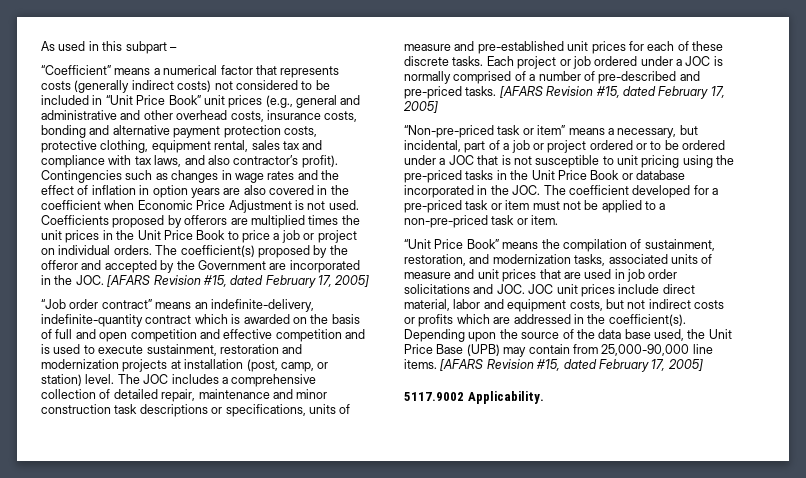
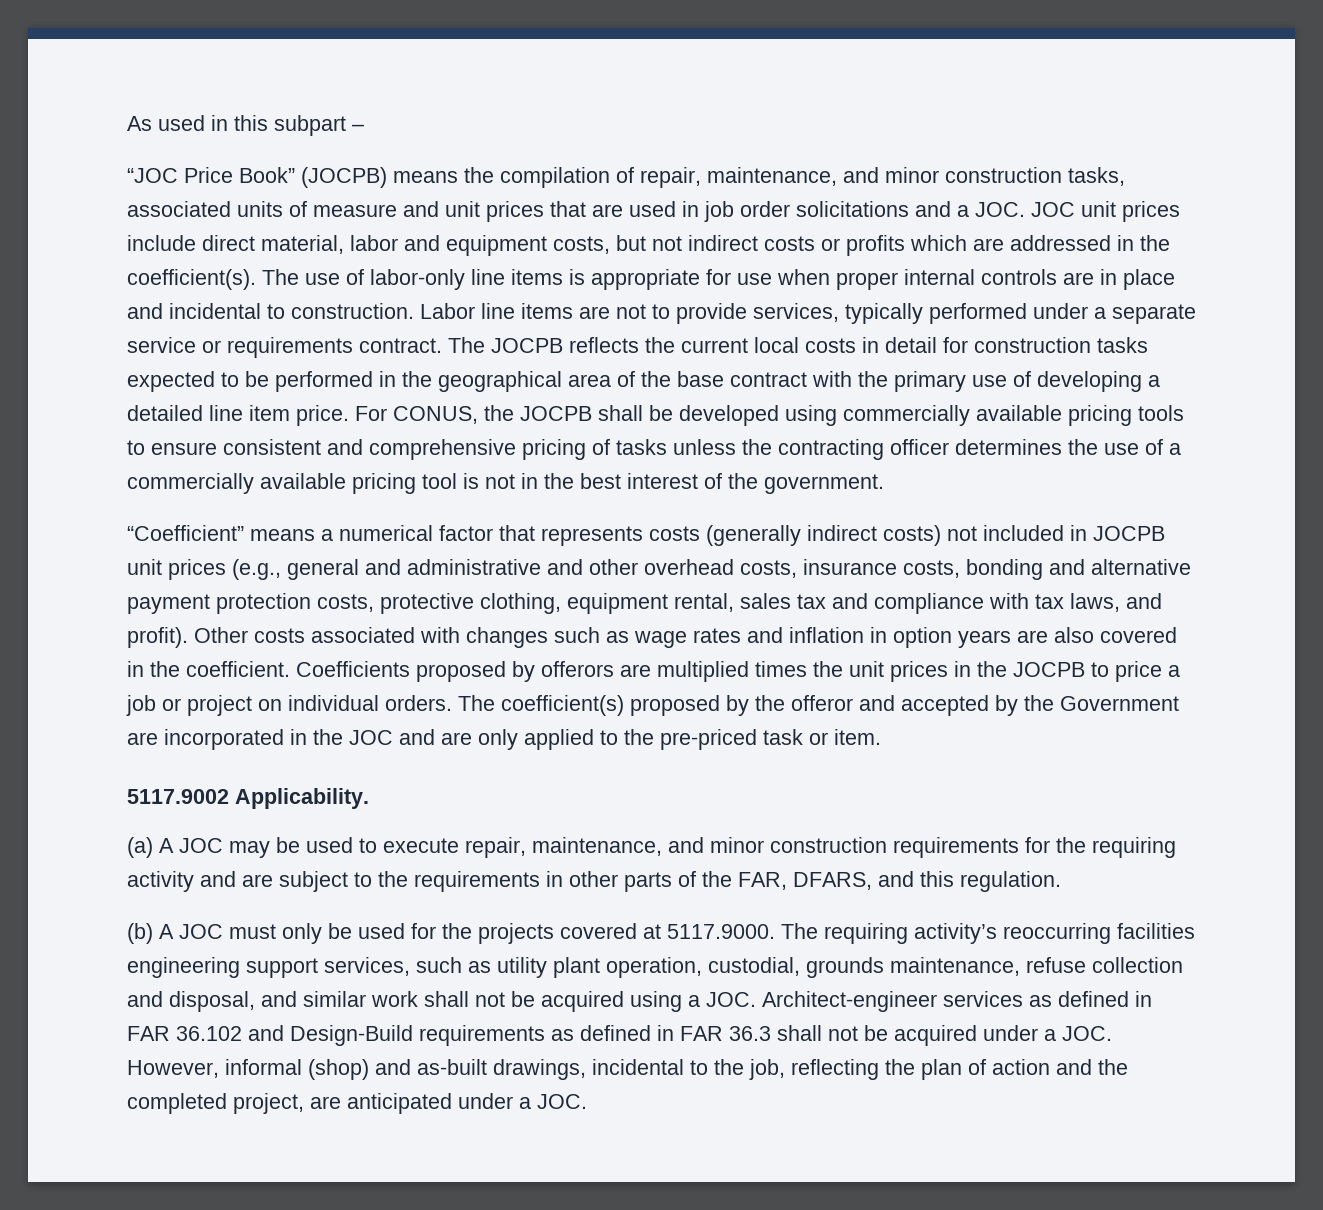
(177, 49) none -> [127,167,1125,188] [127,201,1180,222] [127,235,1170,256] [127,269,1175,290] [127,303,1196,324] [127,337,1148,358] [127,371,1160,392] [127,405,1184,426] [127,439,1181,460] [127,473,884,494] // “JOC Price Book” (JOCPB) means the compilation of repair, maintenance, and minor construction tasks, associated units of measure and unit prices that are used in job order solicitations and a JOC. JOC unit prices include direct material, labor and equipment costs, but not indirect costs or profits which are addressed in the coefficient(s). The use of labor-only line items is appropriate for use when proper internal controls are in place and incidental to construction. Labor line items are not to provide services, typically performed under a separate service or requirements contract. The JOCPB reflects the current local costs in detail for construction tasks expected to be performed in the geographical area of the base contract with the primary use of developing a detailed line item price. For CONUS, the JOCPB shall be developed using commercially available pricing tools to ensure consistent and comprehensive pricing of tasks unless the contracting officer determines the use of a commercially available pricing tool is not in the best interest of the government.
[235,80,330,90] [41,95,201,105] considered to be included in “Unit Price Book” -> [983,525,1165,541] included in JOCPB
[207,155,338,168] [41,170,339,183] [41,185,89,195] also contractor’s profit). Contingencies such as changes in wage rates and the effect of -> [127,627,783,648] profit). Other costs associated with changes such as wage rates and
[41,200,359,213] coefficient when Economic Price Adjustment is not used. -> [186,661,290,677] coefficient.
[137,230,226,240] Unit Price Book -> [1013,662,1085,677] JOCPB
[75,275,370,288] [41,299,314,312] [41,314,360,327] [41,329,365,342] [41,344,303,356] [41,359,329,372] [41,374,317,387] [41,389,328,402] [41,404,351,417] [404,41,723,54] [404,56,723,69] [404,71,700,84] [404,86,725,99] [403,101,438,113] [404,125,698,138] [404,140,726,153] [404,155,735,168] [404,170,685,183] [404,185,718,198] [404,200,666,213] [404,215,559,228] [404,239,715,252] [404,254,713,266] [404,269,678,282] [404,284,695,297] [404,299,724,312] [404,314,686,327] [404,329,732,342] [404,344,713,357] [404,359,703,372] [404,391,544,404] JOC. [AFARS Revision #15, dated February 17, 2005] // “Job order contract” means an indefinite-delivery, indefinite-quantity contract which is awarded on the basis of full and open competition and effective competition and is used to execute sustainment, restoration and modernization projects at installation (post, camp, or station) level. The JOC includes a comprehensive collection of detailed repair, maintenance and minor construction task descriptions or specifications, units of measure and pre-established unit prices for each of these discrete tasks. Each project or job ordered under a JOC is normally comprised of a number of pre-described and pre-priced tasks. [AFARS Revision #15, dated February 17, 2005] // “Non-pre-priced task or item” means a necessary, but incidental, part of a job or project ordered or to be ordered under a JOC that is not susceptible to unit pricing using the pre-priced tasks in the Unit Price Book or database incorporated in the JOC. The coefficient developed for a pre-priced task or item must not be applied to a non-pre-priced task or item. // “Unit Price Book” means the compilation of sustainment, restoration, and modernization tasks, associated units of measure and unit prices that are used in job order solicitations and JOC. JOC unit prices include direct material, labor and equipment costs, but not indirect costs or profits which are addressed in the coefficient(s). Depending upon the source of the data base used, the Unit Price Base (UPB) may contain from 25,000-90,000 line items. [AFARS Revision #15, dated February 17, 2005] // 5117.9002 Applicability. -> [349,729,881,750] [127,788,369,809] [127,837,1176,858] [127,871,1061,892] [127,923,1195,944] [127,957,1183,978] [127,991,1152,1012] [127,1025,1112,1046] [127,1059,1128,1080] [127,1093,587,1114] JOC and are only applied to the pre-priced task or item. // 5117.9002 Applicability. // (a) A JOC may be used to execute repair, maintenance, and minor construction requirements for the requiring activity and are subject to the requirements in other parts of the FAR, DFARS, and this regulation. // (b) A JOC must only be used for the projects covered at 5117.9000. The requiring activity’s reoccurring facilities engineering support services, such as utility plant operation, custodial, grounds maintenance, refuse collection and disposal, and similar work shall not be acquired using a JOC. Architect-engineer services as defined in FAR 36.102 and Design-Build requirements as defined in FAR 36.3 shall not be acquired under a JOC. However, informal (shop) and as-built drawings, incidental to the job, reflecting the plan of action and the completed project, are anticipated under a JOC.

